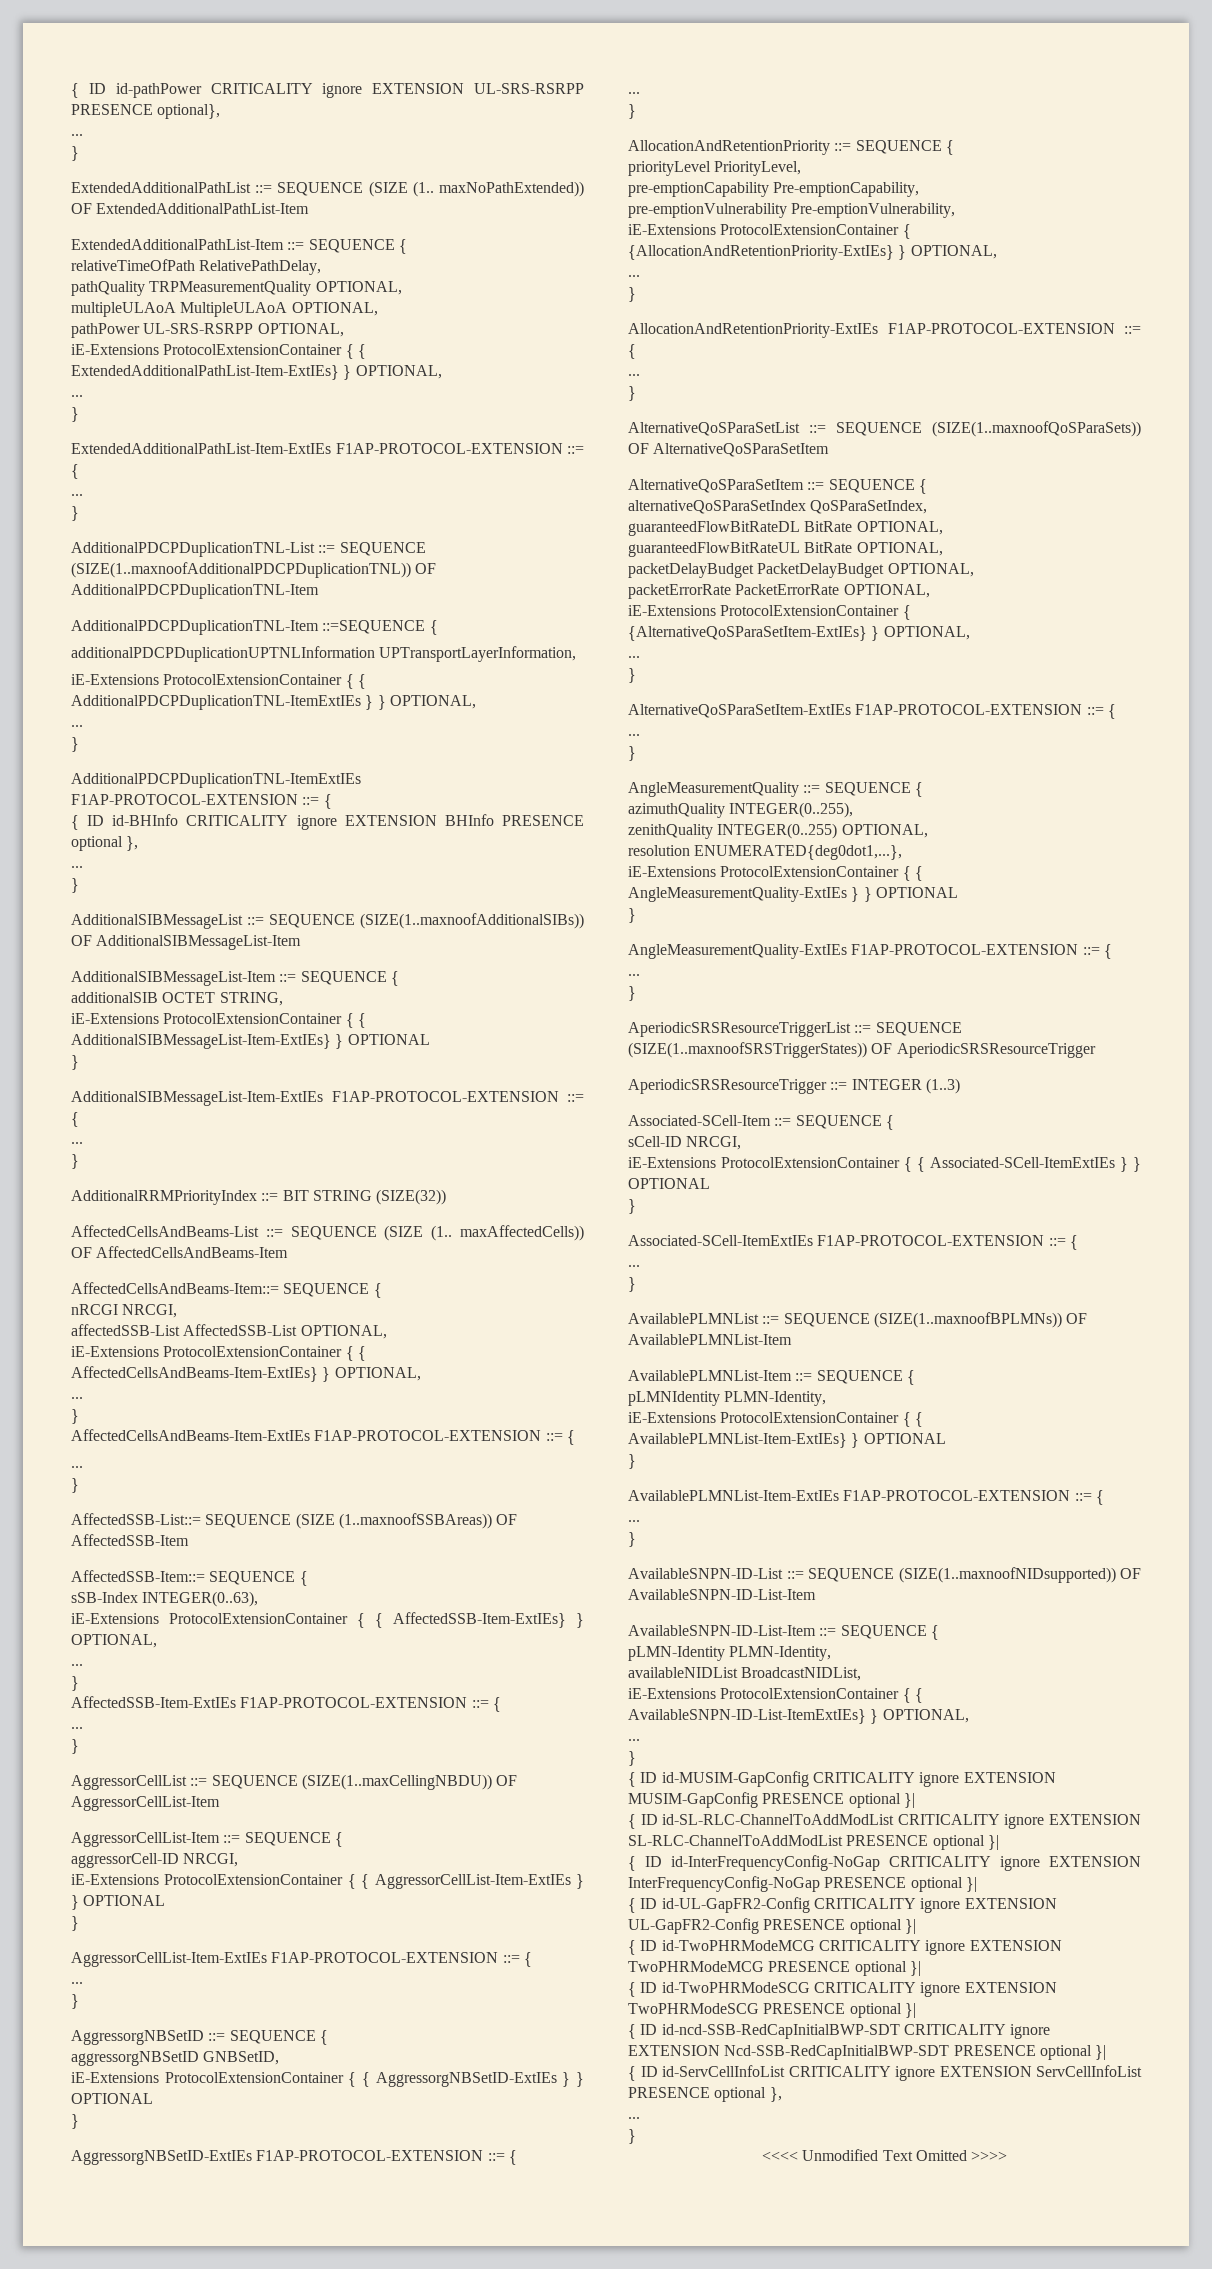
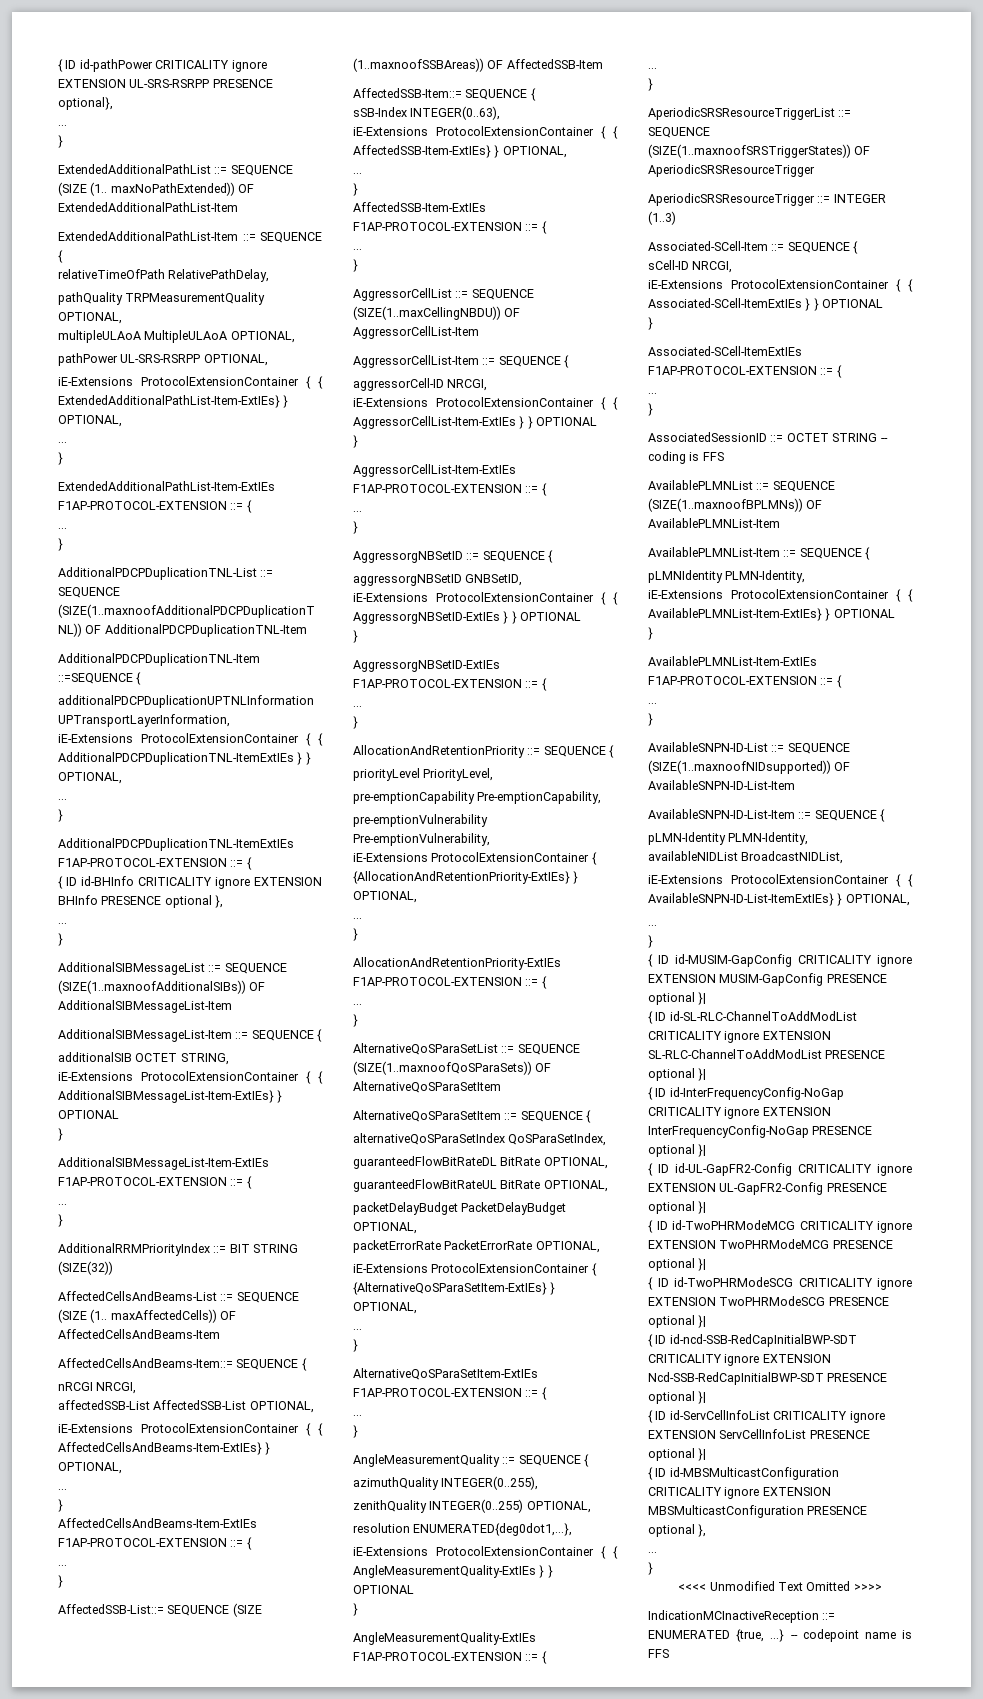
(636, 1284) none -> [648,432,888,442] [648,451,724,464] // AssociatedSessionID ::= OCTET STRING -- coding is FFS
(767, 2094) none -> [698,1448,707,1461] [648,1467,839,1480] [648,1487,831,1499] [648,1505,868,1518] [648,1524,695,1537] }| // { ID id-MBSMulticastConfiguration CRITICALITY ignore EXTENSION MBSMulticastConfiguration PRESENCE optional
(1008, 2156) none -> [648,1610,836,1623] [648,1629,912,1642] [648,1649,669,1658] // IndicationMCInactiveReception ::= ENUMERATED {true, ...} -- codepoint name is FFS

